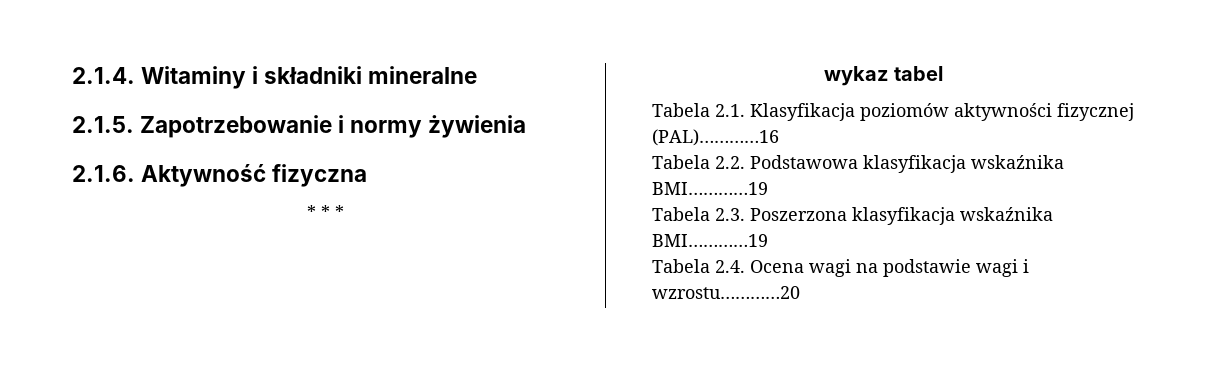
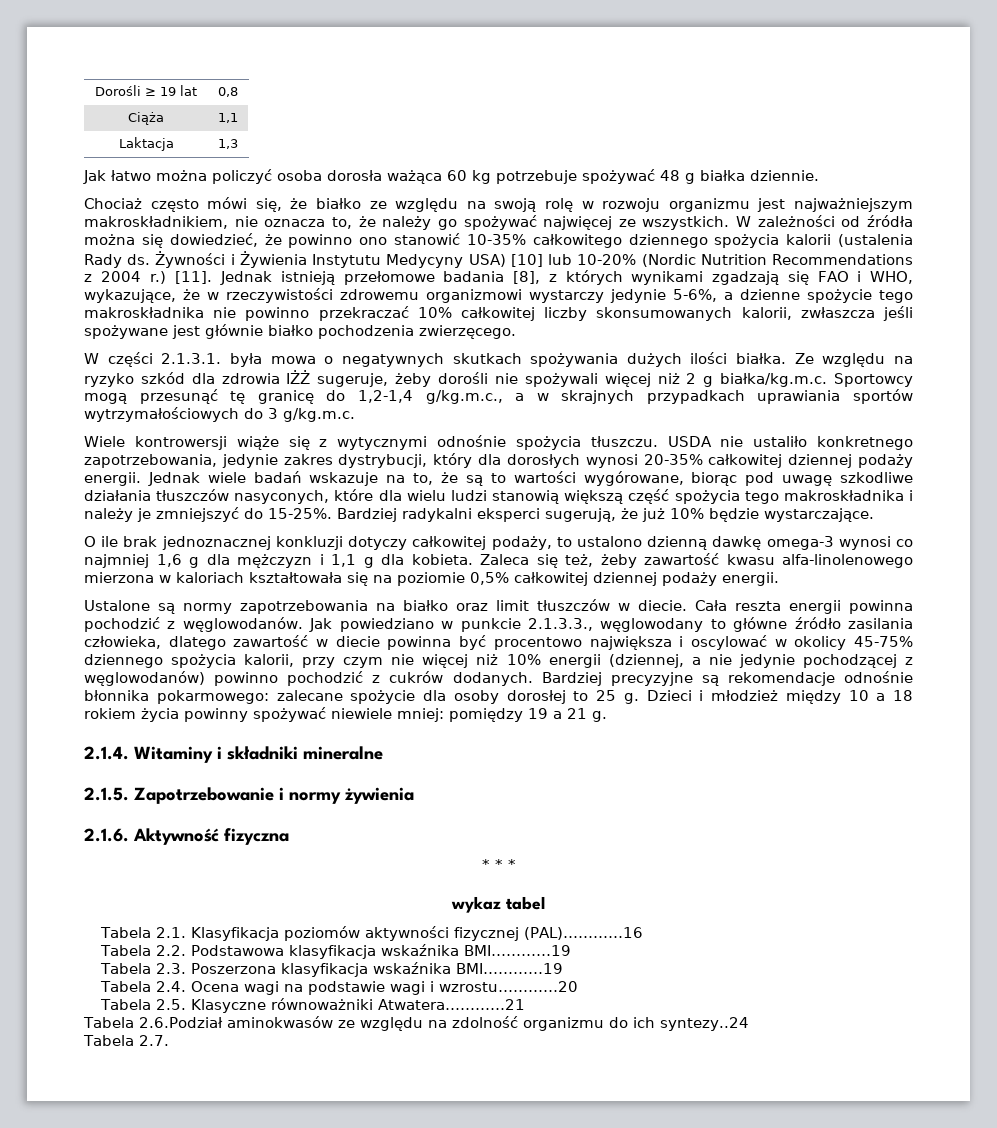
(72, 75) none -> [95,85,197,96] [218,87,238,97] [128,112,164,125] [218,113,238,123] [118,137,174,151] [218,139,238,149] [83,169,819,184] [84,197,914,212] [84,215,913,230] [84,233,914,248] [84,251,914,268] [84,270,913,285] [84,288,913,303] [84,306,914,321] [84,324,516,339] [84,352,913,367] [84,370,914,387] [84,389,914,404] [84,407,355,422] [84,435,914,450] [84,453,914,468] [84,471,914,486] [84,489,913,504] [84,507,874,522] [84,536,913,550] [84,553,913,568] [84,572,779,586] [84,599,913,614] [84,617,913,632] [84,635,914,650] [84,654,914,668] [84,671,914,686] [84,690,913,704] [84,707,607,722] Dorośli ≥ 19 lat | 0,8 // Ciąża | 1,1 // Laktacja | 1,3 // Jak łatwo można policzyć osoba dorosła ważąca 60 kg potrzebuje spożywać 48 g białka dziennie. // Chociaż często mówi się, że białko ze względu na swoją rolę w rozwoju organizmu jest najważniejszym makroskładnikiem, nie oznacza to, że należy go spożywać najwięcej ze wszystkich. W zależności od źródła można się dowiedzieć, że powinno ono stanowić 10-35% całkowitego dziennego spożycia kalorii (ustalenia Rady ds. Żywności i Żywienia Instytutu Medycyny USA) [10] lub 10-20% (Nordic Nutrition Recommendations z 2004 r.) [11]. Jednak istnieją przełomowe badania [8], z których wynikami zgadzają się FAO i WHO, wykazujące, że w rzeczywistości zdrowemu organizmowi wystarczy jedynie 5-6%, a dzienne spożycie tego makroskładnika nie powinno przekraczać 10% całkowitej liczby skonsumowanych kalorii, zwłaszcza jeśli spożywane jest głównie białko pochodzenia zwierzęcego. // W części 2.1.3.1. była mowa o negatywnych skutkach spożywania dużych ilości białka. Ze względu na ryzyko szkód dla zdrowia IŻŻ sugeruje, żeby dorośli nie spożywali więcej niż 2 g białka/kg.m.c. Sportowcy mogą przesunąć tę granicę do 1,2-1,4 g/kg.m.c., a w skrajnych przypadkach uprawiania sportów wytrzymałościowych do 3 g/kg.m.c. // Wiele kontrowersji wiąże się z wytycznymi odnośnie spożycia tłuszczu. USDA nie ustaliło konkretnego zapotrzebowania, jedynie zakres dystrybucji, który dla dorosłych wynosi 20-35% całkowitej dziennej podaży energii. Jednak wiele badań wskazuje na to, że są to wartości wygórowane, biorąc pod uwagę szkodliwe działania tłuszczów nasyconych, które dla wielu ludzi stanowią większą część spożycia tego makroskładnika i należy je zmniejszyć do 15-25%. Bardziej radykalni eksperci sugerują, że już 10% będzie wystarczające. // O ile brak jednoznacznej konkluzji dotyczy całkowitej podaży, to ustalono dzienną dawkę omega-3 wynosi co najmniej 1,6 g dla mężczyzn i 1,1 g dla kobieta. Zaleca się też, żeby zawartość kwasu alfa-linolenowego mierzona w kaloriach kształtowała się na poziomie 0,5% całkowitej dziennej podaży energii. // Ustalone są normy zapotrzebowania na białko oraz limit tłuszczów w diecie. Cała reszta energii powinna pochodzić z węglowodanów. Jak powiedziano w punkcie 2.1.3.3., węglowodany to główne źródło zasilania człowieka, dlatego zawartość w diecie powinna być procentowo największa i oscylować w okolicy 45-75% dziennego spożycia kalorii, przy czym nie więcej niż 10% energii (dziennej, a nie jedynie pochodzącej z węglowodanów) powinno pochodzić z cukrów dodanych. Bardziej precyzyjne są rekomendacje odnośnie błonnika pokarmowego: zalecane spożycie dla osoby dorosłej to 25 g. Dzieci i młodzież między 10 a 18 rokiem życia powinny spożywać niewiele mniej: pomiędzy 19 a 21 g. //
(800, 292) none -> [99,998,525,1013] [83,1016,749,1031] [83,1035,169,1046] // Tabela 2.5. Klasyczne równoważniki Atwatera…………21 // Tabela 2.6.Podział aminokwasów ze względu na zdolność organizmu do ich syntezy..24 // Tabela 2.7.

